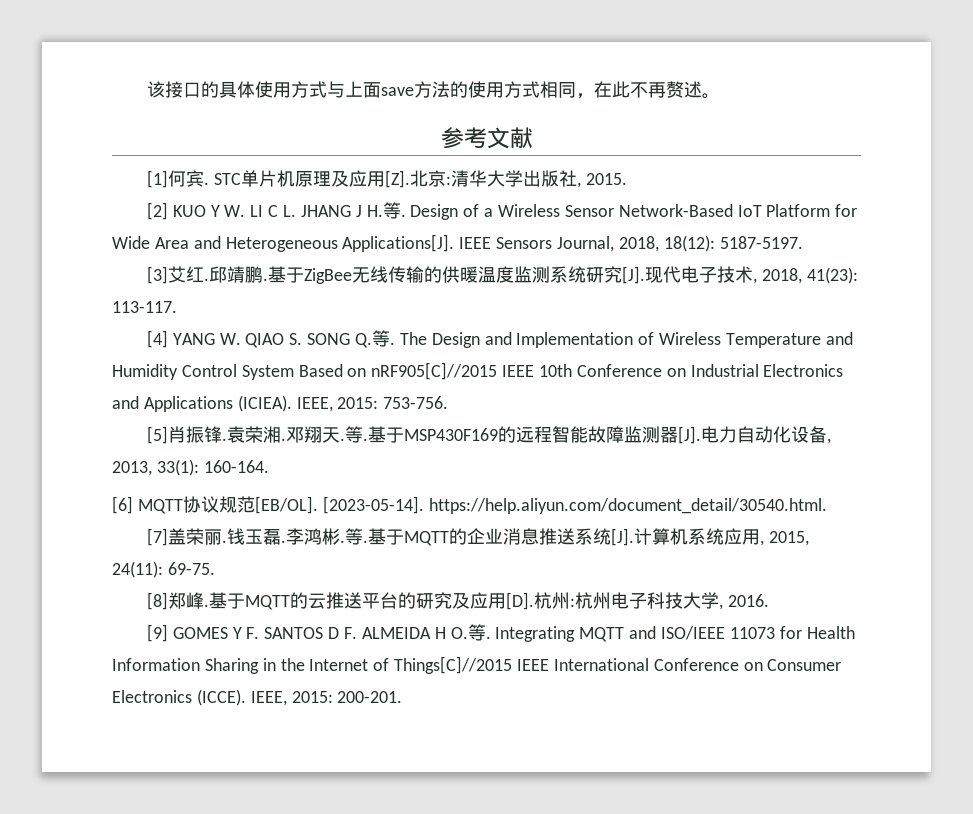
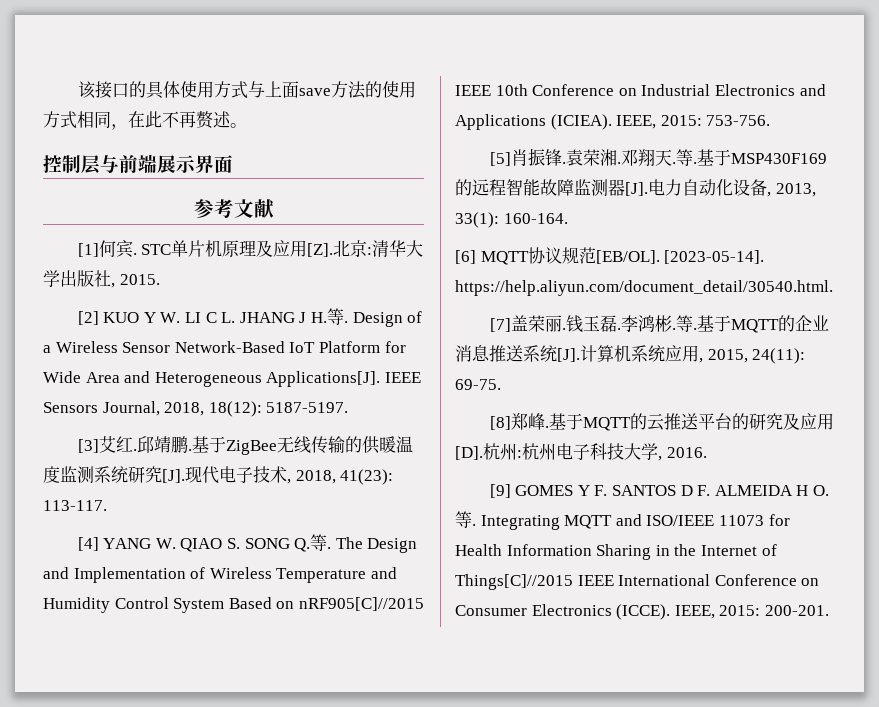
(720, 96) none -> [43,154,233,174] // 控制层与前端展示界面

